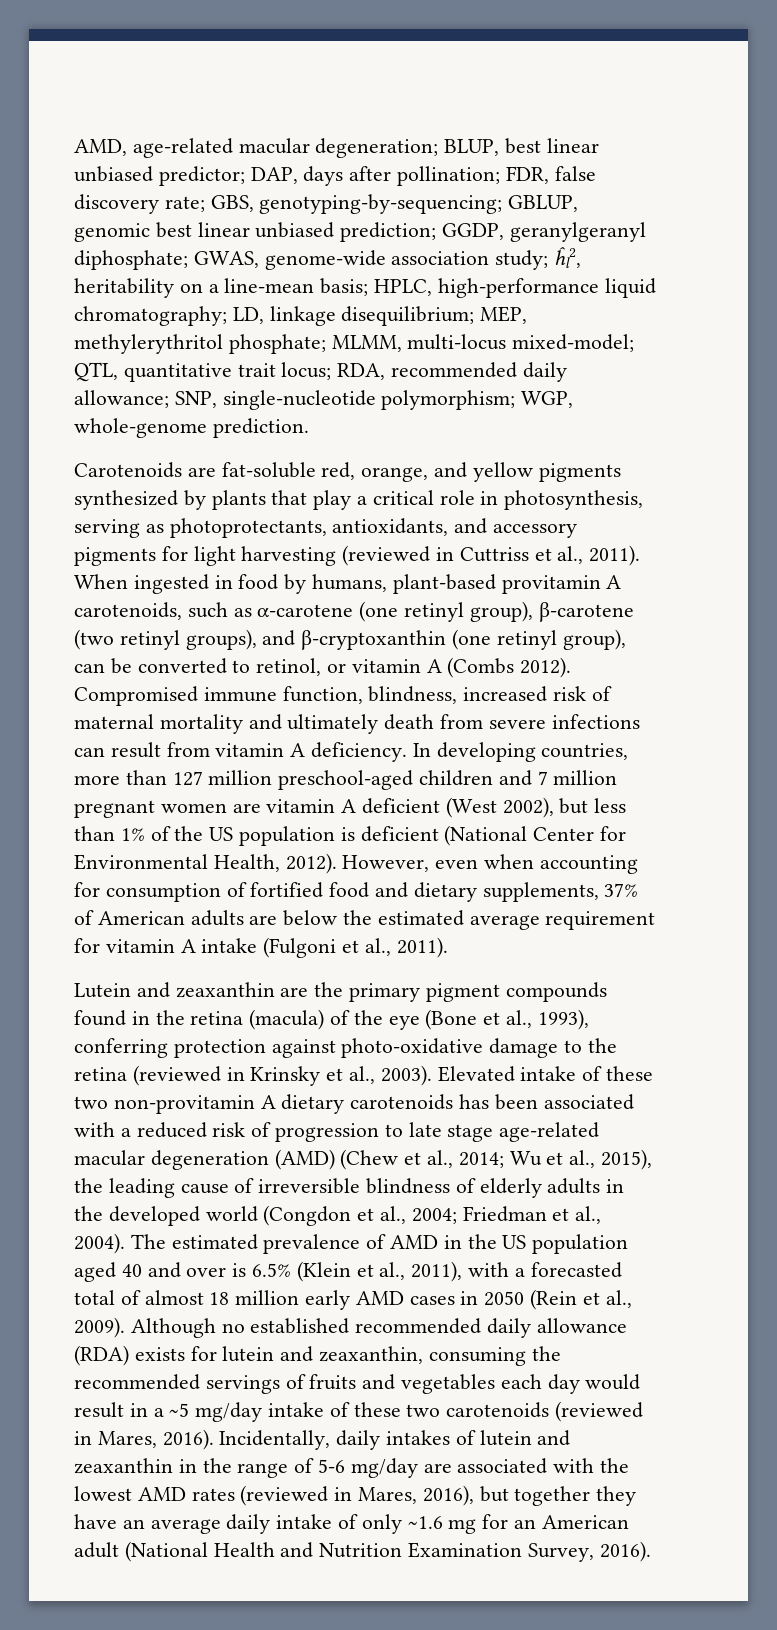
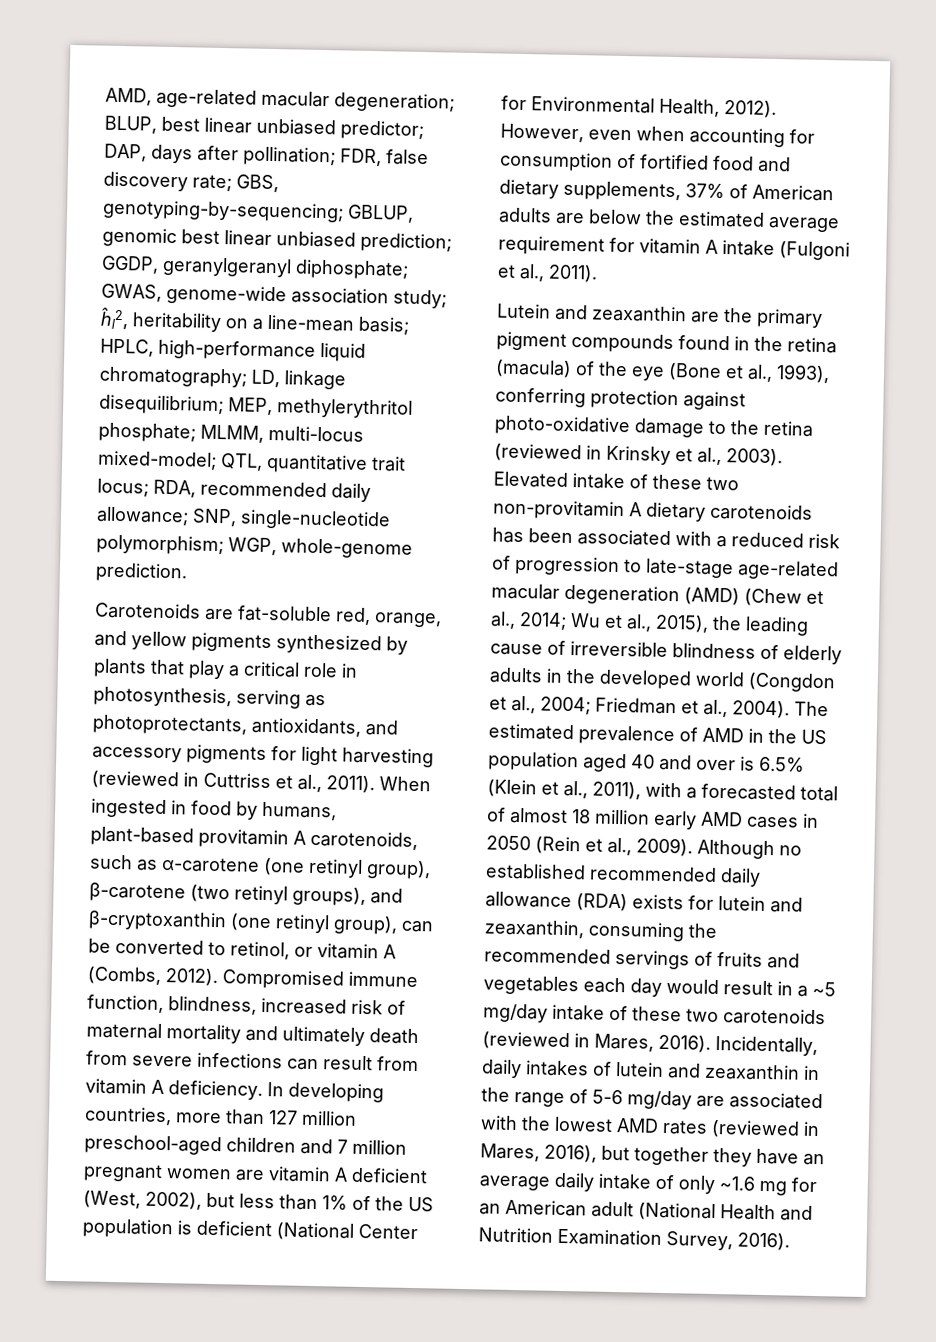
[447,657,515,678] (Combs -> [87,966,162,985] (Combs,
[445,797,497,818] (West -> [83,1190,141,1209] (West,
[408,1122,494,1142] late stage -> [645,558,734,579] late-stage

